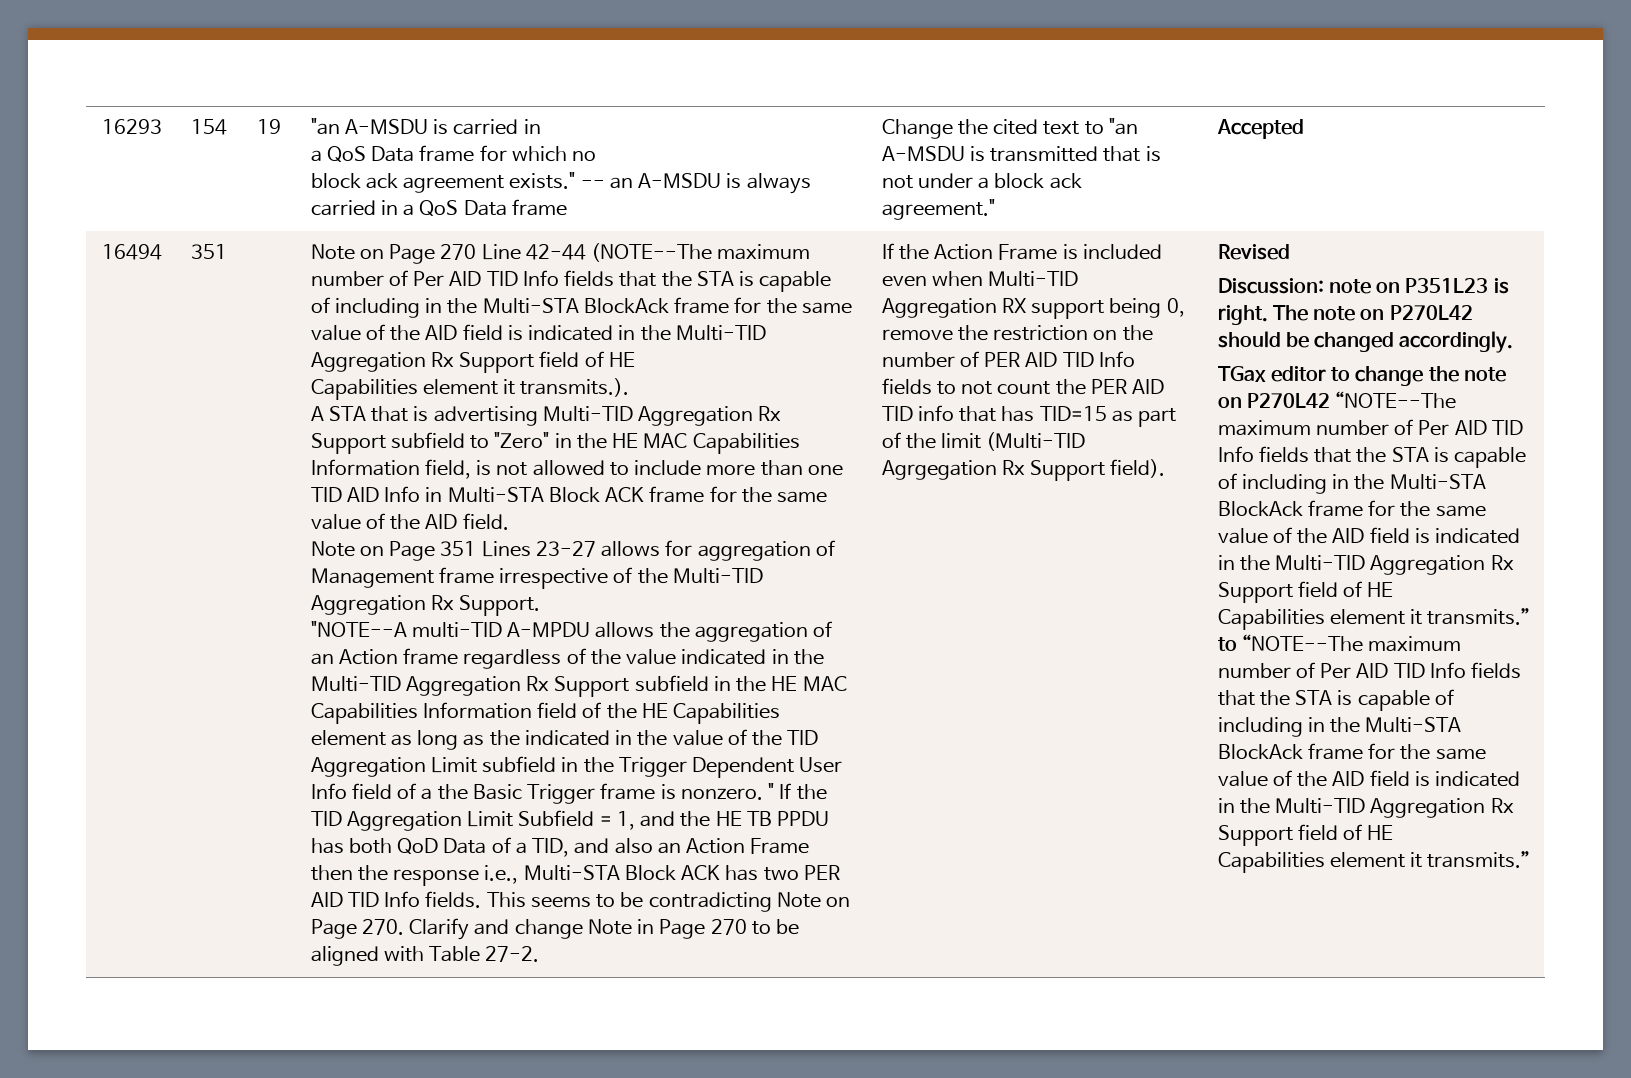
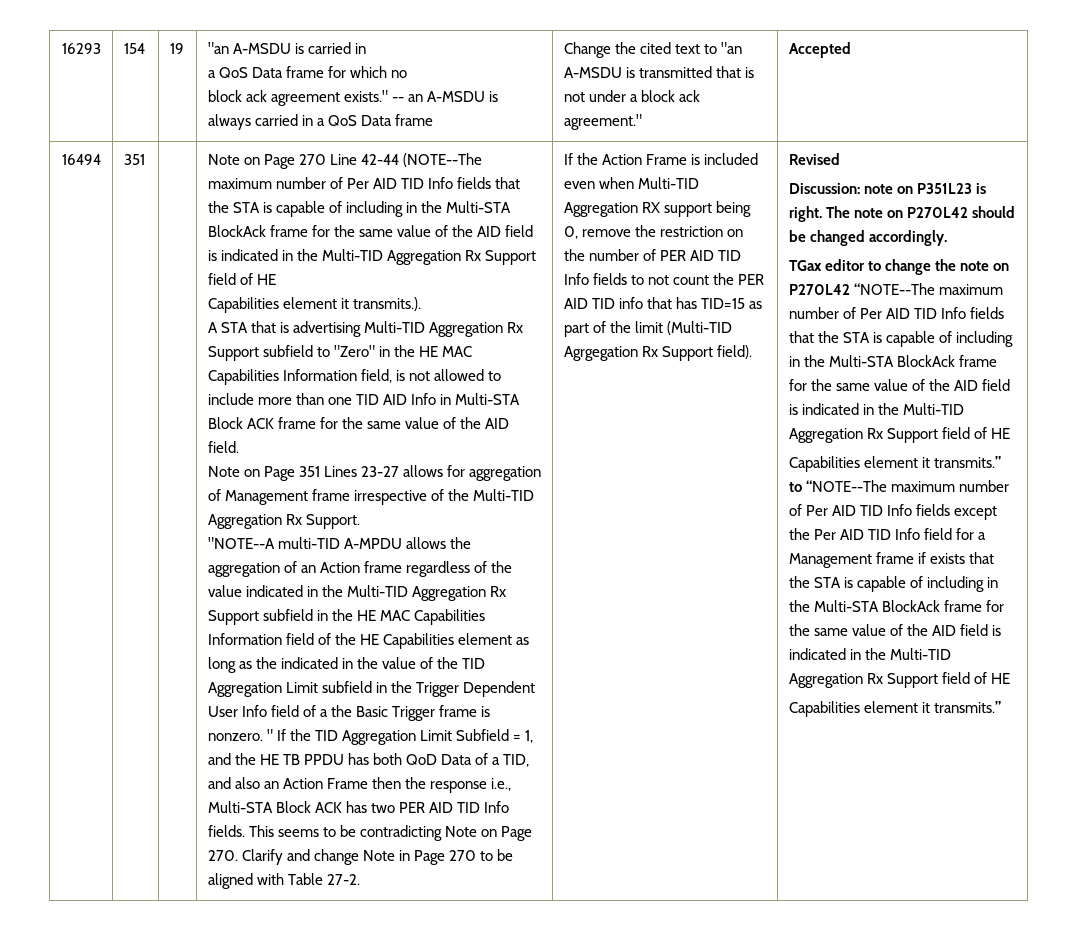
(1522, 670) none -> [954,506,998,520] [788,528,987,540] [788,552,965,568] except the Per AID TID Info field for a Management frame if exists

